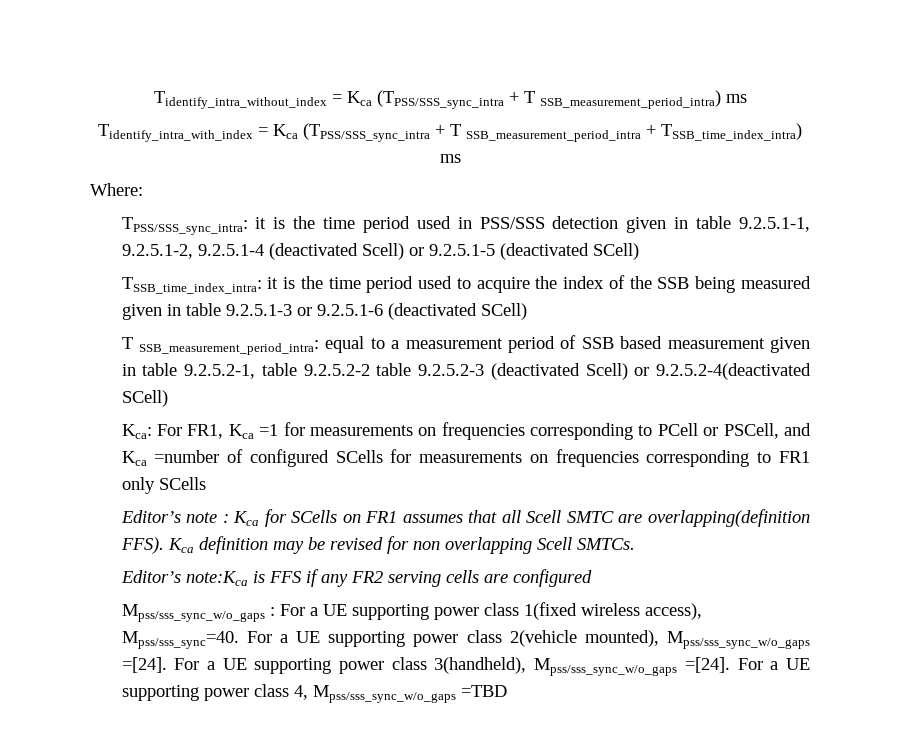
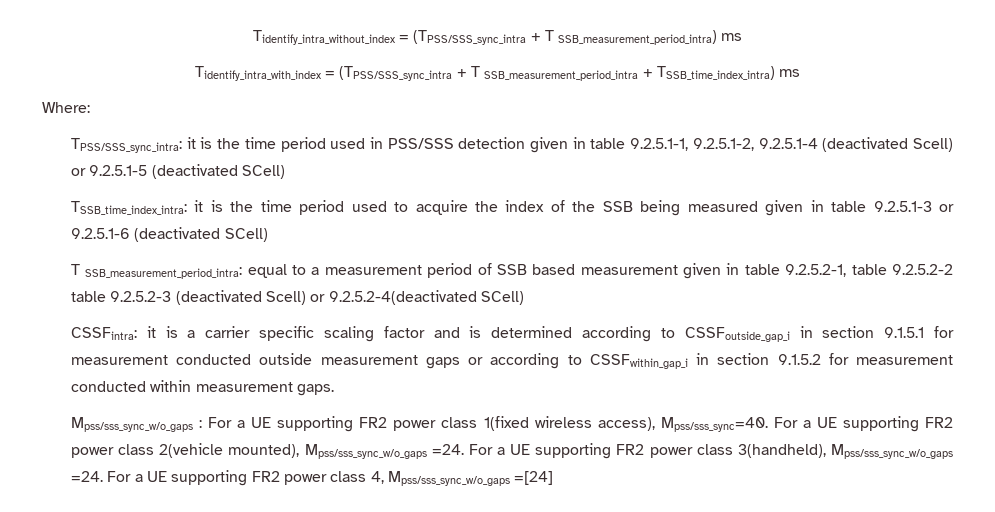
[346,91,372,106] Kca -> (409, 38) none
[273,124,298,139] Kca -> (336, 74) none
[121,422,811,440] [121,449,810,467] [121,477,206,494] [120,509,810,527] [120,536,635,554] [120,569,592,587] Kca: For FR1, Kca =1 for measurements on frequencies corresponding to PCell or PSCell, and Kca =number of configured SCells for measurements on frequencies corresponding to FR1 only SCells // Editor’s note : Kca for SCells on FR1 assumes that all Scell SMTC are overlapping(definition FFS). Kca definition may be revised for non overlapping Scell SMTCs. // Editor’s note:Kca is FFS if any FR2 serving cells are configured -> [70,326,954,342] [70,353,953,369] [70,380,334,396] CSSFintra: it is a carrier specific scaling factor and is determined according to CSSFoutside_gap_i in section 9.1.5.1 for measurement conducted outside measurement gaps or according to CSSFwithin_gap_i in section 9.1.5.2 for measurement conducted within measurement gaps.
(429, 612) none -> [359,417,388,428] FR2
(406, 639) none -> [924,417,953,428] FR2
[121,657,332,674] =[24]. For a UE supporting -> [431,443,645,459] =24. For a UE supporting FR2
[684,657,810,673] [121,685,199,701] =[24]. For a UE supporting -> [70,470,280,486] =24. For a UE supporting FR2
[460,685,507,697] =TBD -> [514,471,554,485] =[24]

